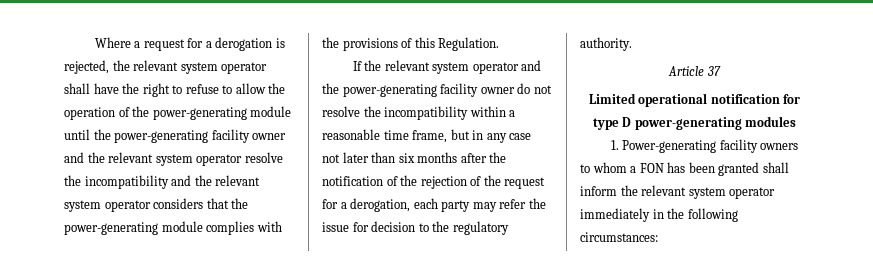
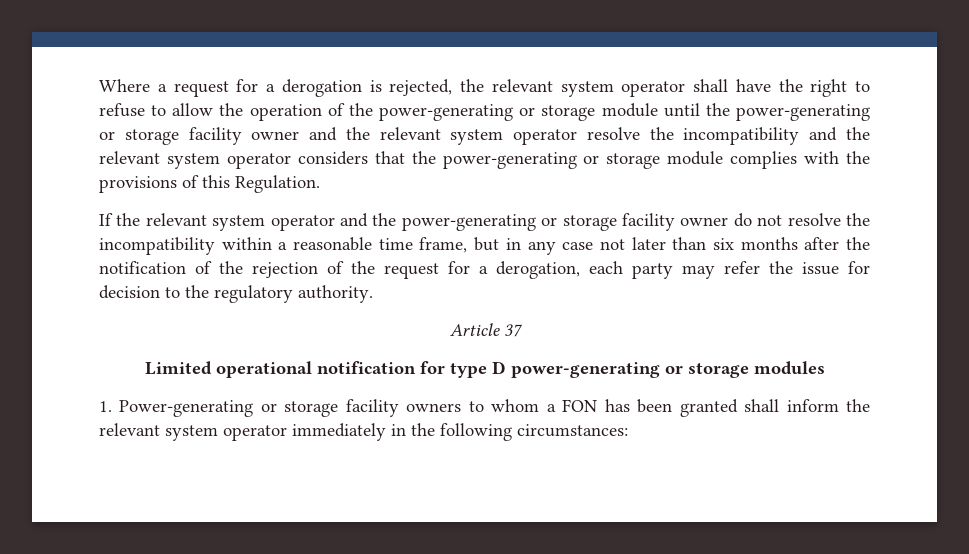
(247, 113) none -> [519,105,596,121] or storage
(209, 136) none -> [99,129,179,145] or storage
(158, 228) none -> [583,153,661,169] or storage
(437, 90) none -> [541,215,617,231] or storage
(742, 123) none -> [664,363,749,378] or storage
(717, 146) none -> [260,401,339,417] or storage

